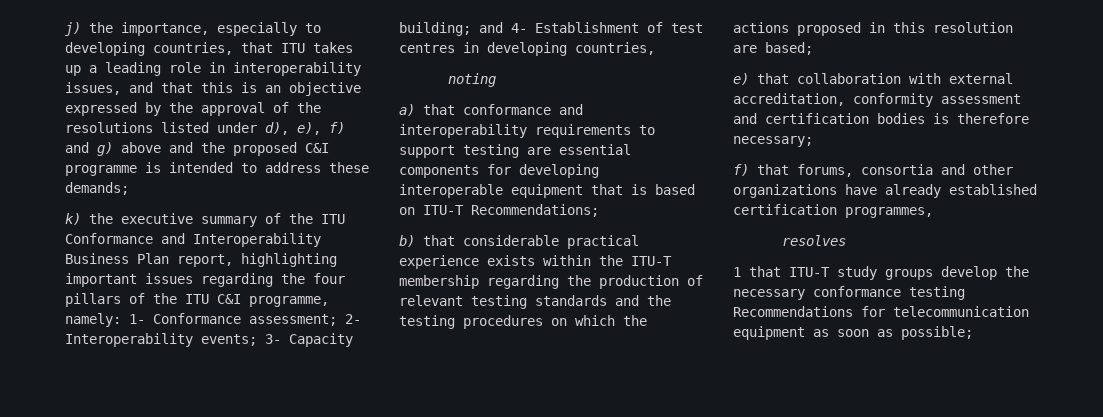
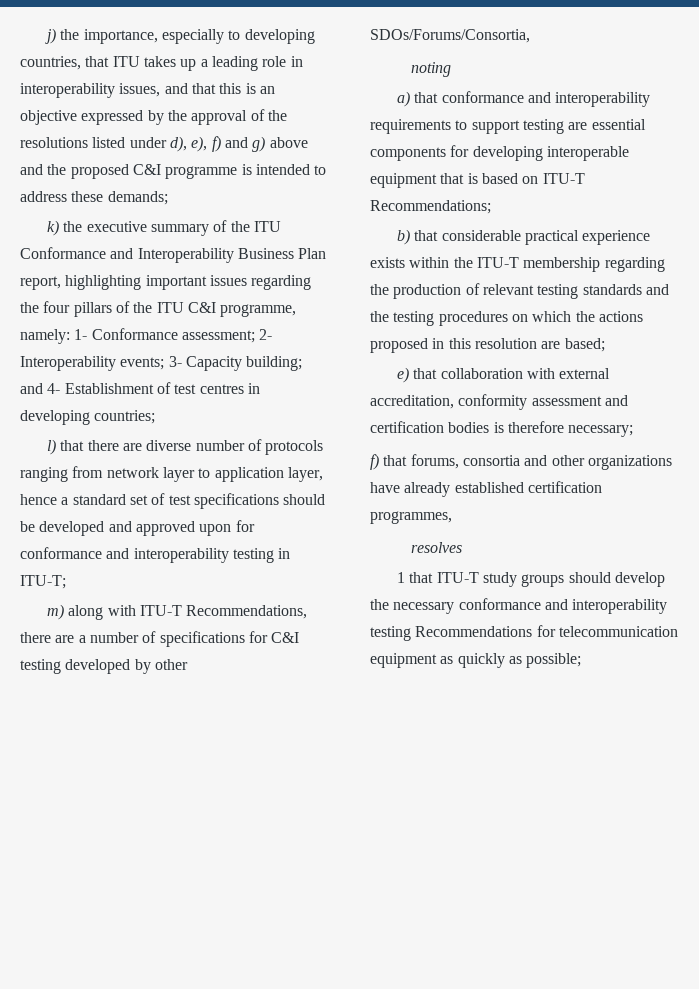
[575,42,655,55] countries, -> [94,410,156,424] [46,439,324,455] [20,466,323,482] [20,493,326,509] [20,520,255,536] [20,547,291,563] [20,575,66,589] [46,604,308,620] [20,631,300,647] [20,659,188,674] [370,29,530,43] countries; // l) that there are diverse number of protocols ranging from network layer to application layer, hence a standard set of test specifications should be developed and approved upon for conformance and interoperability testing in ITU-T; // m) along with ITU-T Recommendations, there are a number of specifications for C&I testing developed by other SDOs/Forums/Consortia,
(933, 274) none -> [568,572,611,583] should
(901, 291) none -> [544,599,668,614] and interoperability
[837,329,869,337] soon -> [457,653,505,668] quickly

